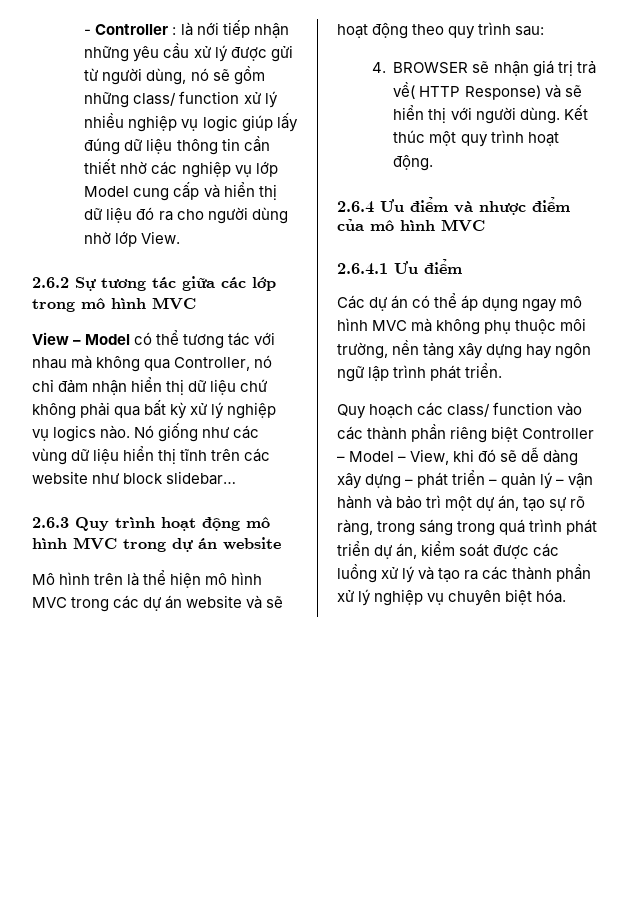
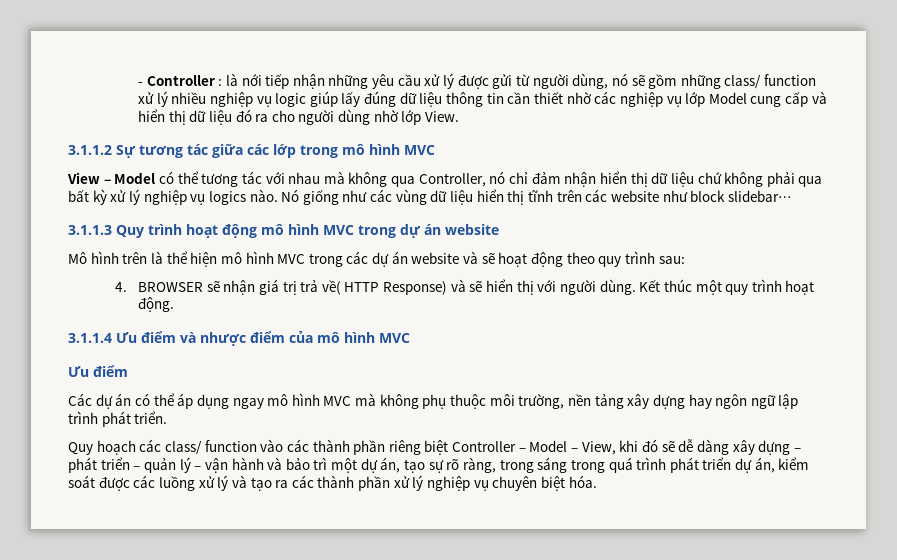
[32,277,69,288] 2.6.2 -> [68,145,112,155] 3.1.1.2
[32,517,69,528] 2.6.3 -> [68,225,112,235] 3.1.1.3
[337,201,374,213] 2.6.4 -> [68,333,112,343] 3.1.1.4
[337,263,388,275] 2.6.4.1 -> (410, 338) none

